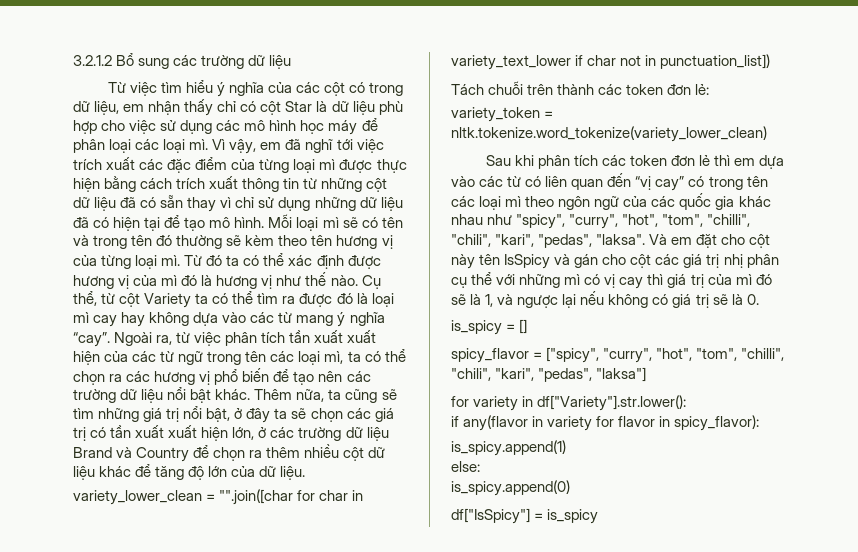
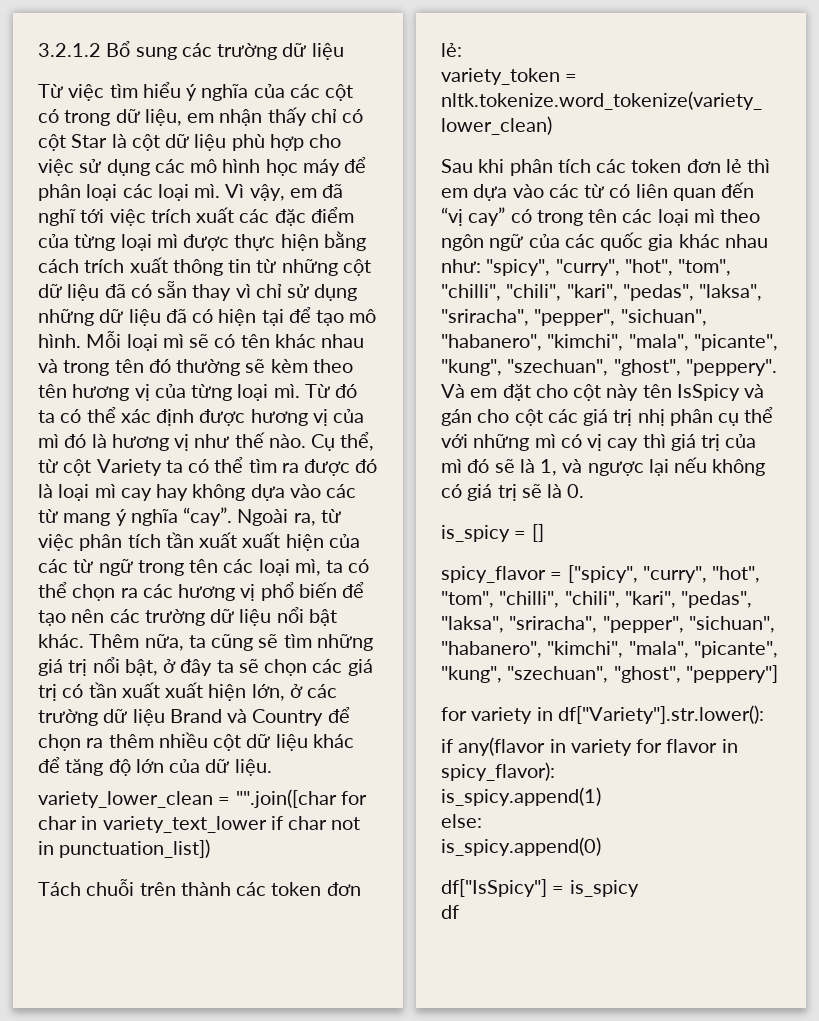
(328, 106) none -> [131,134,160,151] cột
(403, 222) none -> [274,334,365,348] khác nhau
[487,214,513,225] như -> [441,259,481,273] như:
[596,234,646,245] "laksa". -> [699,284,763,301] [441,309,707,326] [441,334,778,351] [441,359,777,376] "laksa", "sriracha", "pepper", "sichuan", "habanero", "kimchi", "mala", "picante", "kung", "szechuan", "ghost", "peppery".
[596,367,647,382] "laksa"] -> [441,616,775,633] [441,641,778,658] [441,665,778,683] "laksa", "sriracha", "pepper", "sichuan", "habanero", "kimchi", "mala", "picante", "kung", "szechuan", "ghost", "peppery"]
(599, 516) none -> [441,905,459,919] // df

